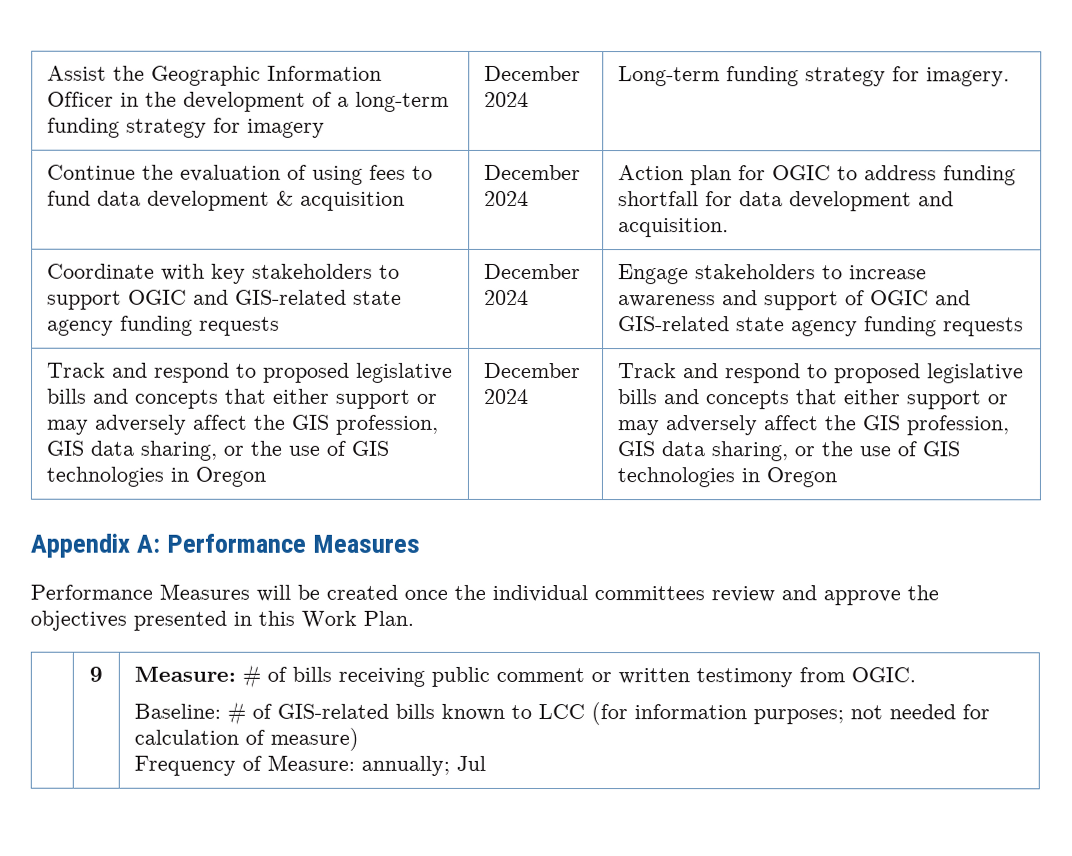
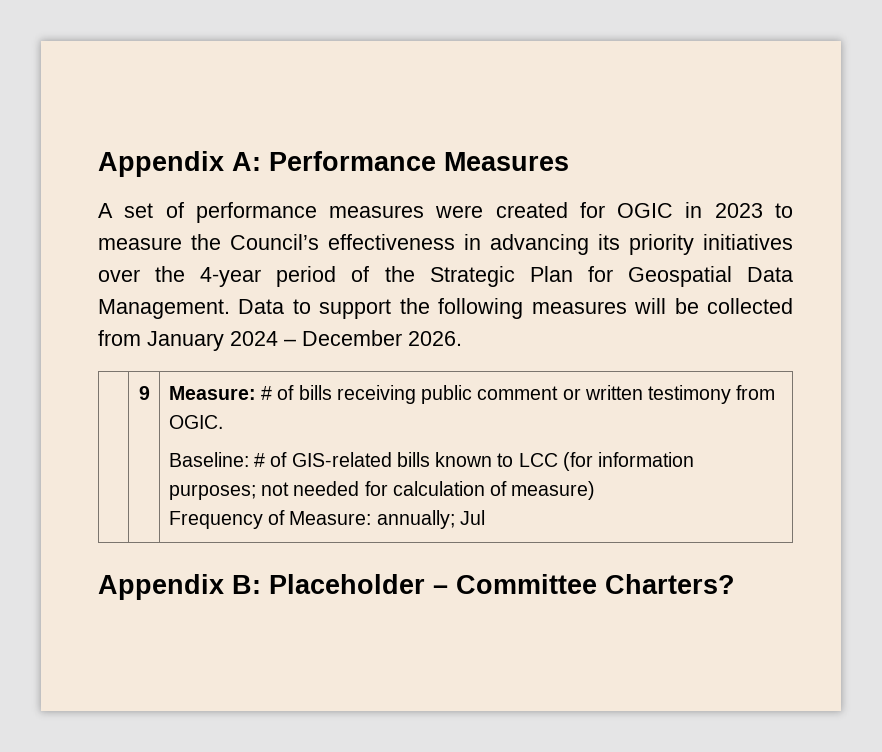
[46,65,382,86] [46,91,449,112] [46,117,325,138] [483,65,581,82] [483,91,529,107] [617,66,1010,87] [46,164,433,185] [46,190,405,211] [483,164,581,181] [483,190,529,206] [617,165,1016,186] [617,191,954,212] [617,218,729,238] [46,263,400,284] [46,289,402,310] [46,315,280,336] [483,263,581,280] [483,289,529,305] [617,264,927,285] [617,290,971,311] [617,316,1024,337] [46,362,453,383] [46,388,438,409] [45,414,439,435] [45,440,389,461] [45,466,266,487] [483,362,581,379] [483,388,529,404] [617,363,1024,384] [617,389,1009,410] [616,415,1010,436] [616,441,960,462] [616,467,837,488] [30,533,421,558] [30,583,939,606] [30,610,414,631] Assist the Geographic Information Officer in the development of a long-term funding strategy for imagery | December 2024 | Long-term funding strategy for imagery. // Continue the evaluation of using fees to fund data development & acquisition | December 2024 | Action plan for OGIC to address funding shortfall for data development and acquisition. // Coordinate with key stakeholders to support OGIC and GIS-related state agency funding requests | December 2024 | Engage stakeholders to increase awareness and support of OGIC and GIS-related state agency funding requests // Track and respond to proposed legislative bills and concepts that either support or may adversely affect the GIS profession, GIS data sharing, or the use of GIS technologies in Oregon | December 2024 | Track and respond to proposed legislative bills and concepts that either support or may adversely affect the GIS profession, GIS data sharing, or the use of GIS technologies in Oregon // Appendix A: Performance Measures // Performance Measures will be created once the individual committees review and approve the objectives presented in this Work Plan. -> [98,151,569,177] [98,202,793,223] [98,234,793,255] [98,266,794,287] [98,298,794,319] [98,330,462,351] Appendix A: Performance Measures // A set of performance measures were created for OGIC in 2023 to measure the Council’s effectiveness in advancing its priority initiatives over the 4-year period of the Strategic Plan for Geospatial Data Management. Data to support the following measures will be collected from January 2024 – December 2026.
(486, 763) none -> [98,574,735,600] // Appendix B: Placeholder – Committee Charters?

